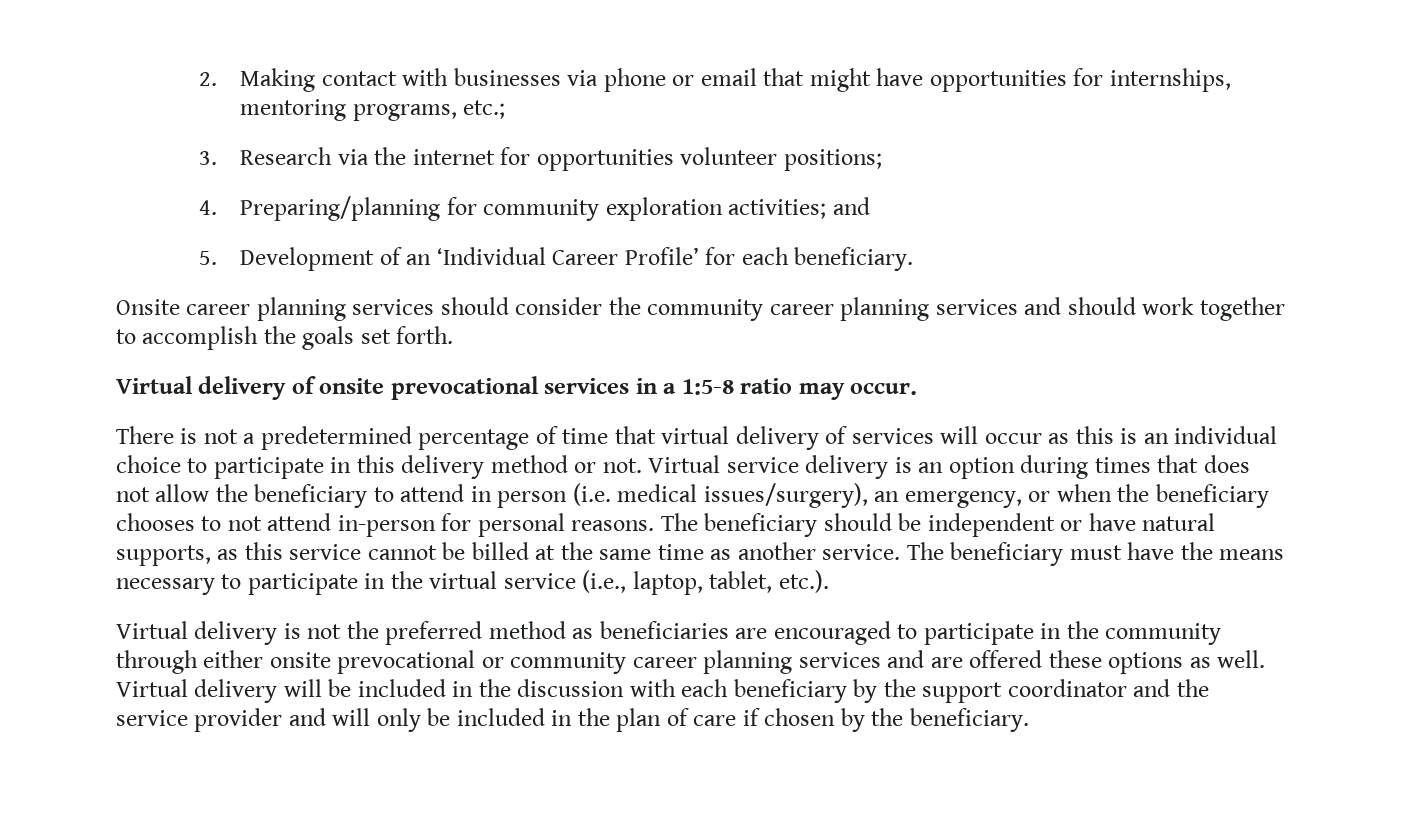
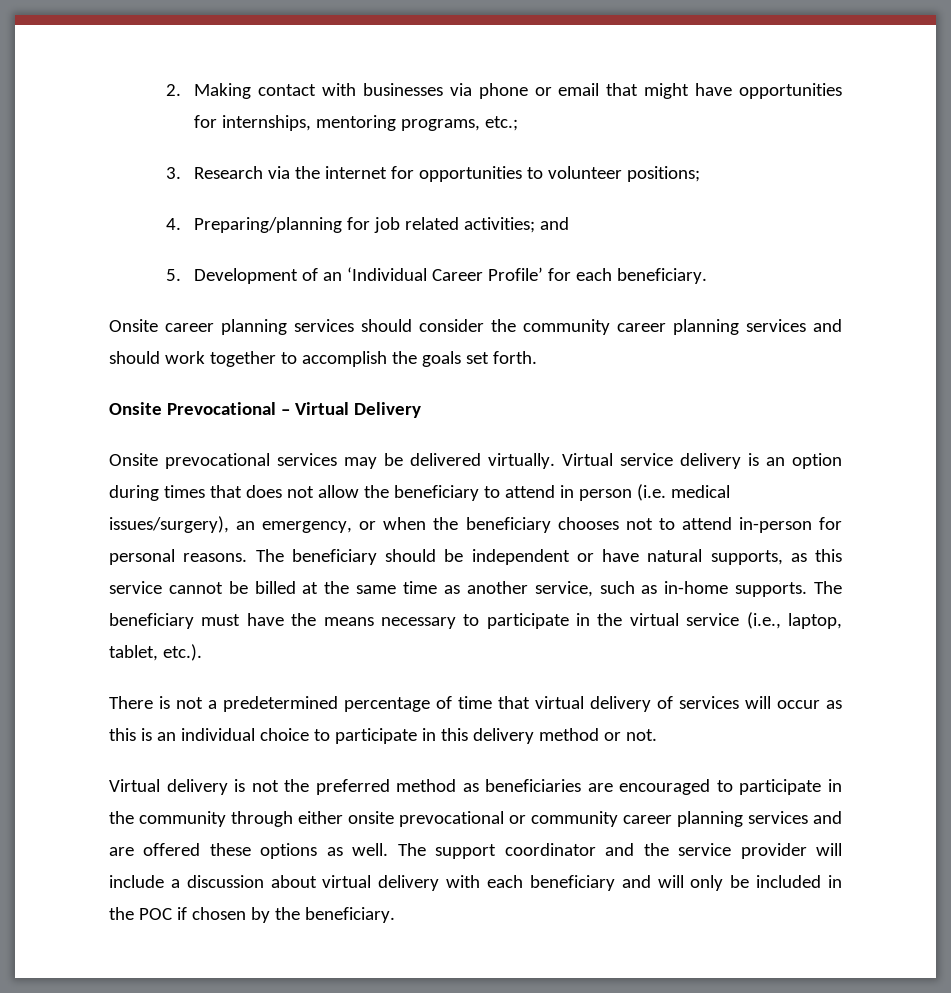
(674, 160) none -> [527,167,544,179] to
[483,197,723,221] community exploration -> [374,217,460,233] job related
[116,376,918,400] Virtual delivery of onsite prevocational services in a 1:5-8 ratio may occur. -> [109,402,421,418] [109,453,842,469] [109,484,730,501] [109,516,842,533] [109,549,842,565] [109,581,843,597] [109,612,842,629] [109,644,202,661] Onsite Prevocational – Virtual Delivery // Onsite prevocational services may be delivered virtually. Virtual service delivery is an option during times that does not allow the beneficiary to attend in person (i.e. medical issues/surgery), an emergency, or when the beneficiary chooses not to attend in-person for personal reasons. The beneficiary should be independent or have natural supports, as this service cannot be billed at the same time as another service, such as in-home supports. The beneficiary must have the means necessary to participate in the virtual service (i.e., laptop, tablet, etc.).
[648,455,1250,479] [116,483,1269,508] [116,513,1216,537] [116,542,1285,566] [116,570,829,595] Virtual service delivery is an option during times that does not allow the beneficiary to attend in person (i.e. medical issues/surgery), an emergency, or when the beneficiary chooses to not attend in-person for personal reasons. The beneficiary should be independent or have natural supports, as this service cannot be billed at the same time as another service. The beneficiary must have the means necessary to participate in the virtual service (i.e., laptop, tablet, etc.). -> (657, 735) none
[116,679,916,703] Virtual delivery will be included in the discussion with each beneficiary by the -> [397,843,426,856] The
(283, 720) none -> [816,843,842,856] [109,875,615,891] will include a discussion about virtual delivery with each beneficiary
[616,708,737,732] plan of care -> [138,908,172,920] POC

